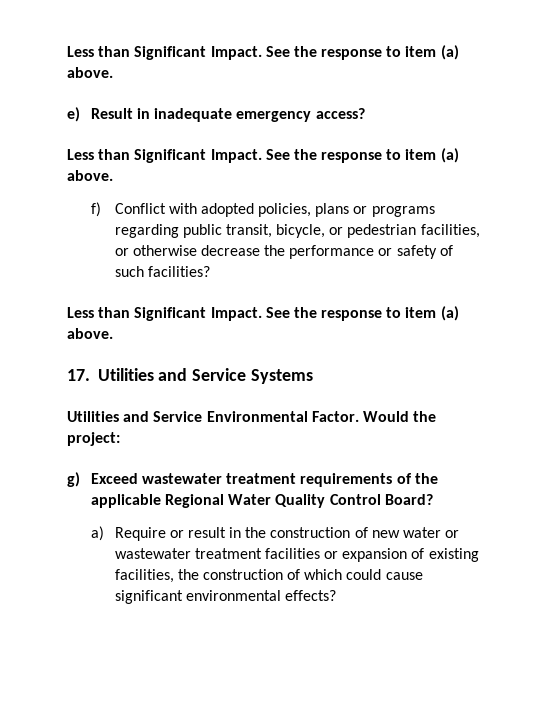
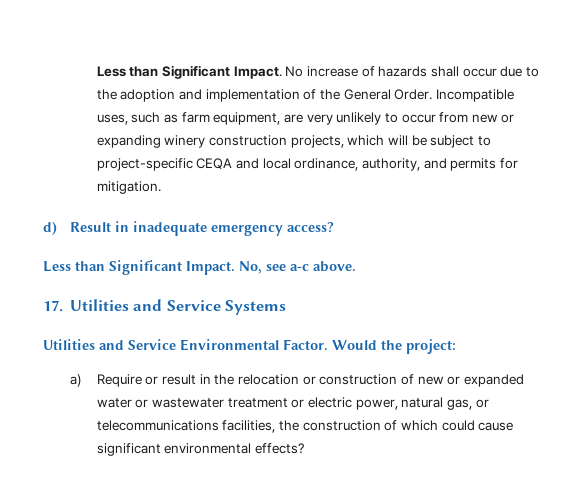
[67,45,459,60] [67,67,113,78] [67,107,80,122] Less than Significant Impact. See the response to item (a) above. // e) -> [96,65,539,79] [96,89,514,102] [96,112,515,125] [96,135,491,148] [96,158,518,171] [96,181,161,194] [43,221,57,235] Less than Significant Impact. No increase of hazards shall occur due to the adoption and implementation of the General Order. Incompatible uses, such as farm equipment, are very unlikely to occur from new or expanding winery construction projects, which will be subject to project-specific CEQA and local ordinance, authority, and permits for mitigation. // d)
[265,148,459,163] [67,170,113,181] [90,202,435,217] [114,224,480,238] [114,245,453,259] [114,266,210,277] [67,306,459,321] See the response to item (a) above. // f) Conflict with adopted policies, plans or programs regarding public transit, bicycle, or pedestrian facilities, or otherwise decrease the performance or safety of such facilities? // Less than Significant Impact. See the response to item (a) -> [239,261,309,274] No, see a-c
[67,472,438,487] [90,494,433,508] // g) Exceed wastewater treatment requirements of the applicable Regional Water Quality Control Board? -> (456, 346) none
(267, 532) none -> [237,374,316,385] relocation or
(400, 534) none -> [447,374,524,387] or expanded
[264,548,479,562] facilities or expansion of existing -> [291,397,489,410] [96,420,219,431] or electric power, natural gas, or telecommunications

